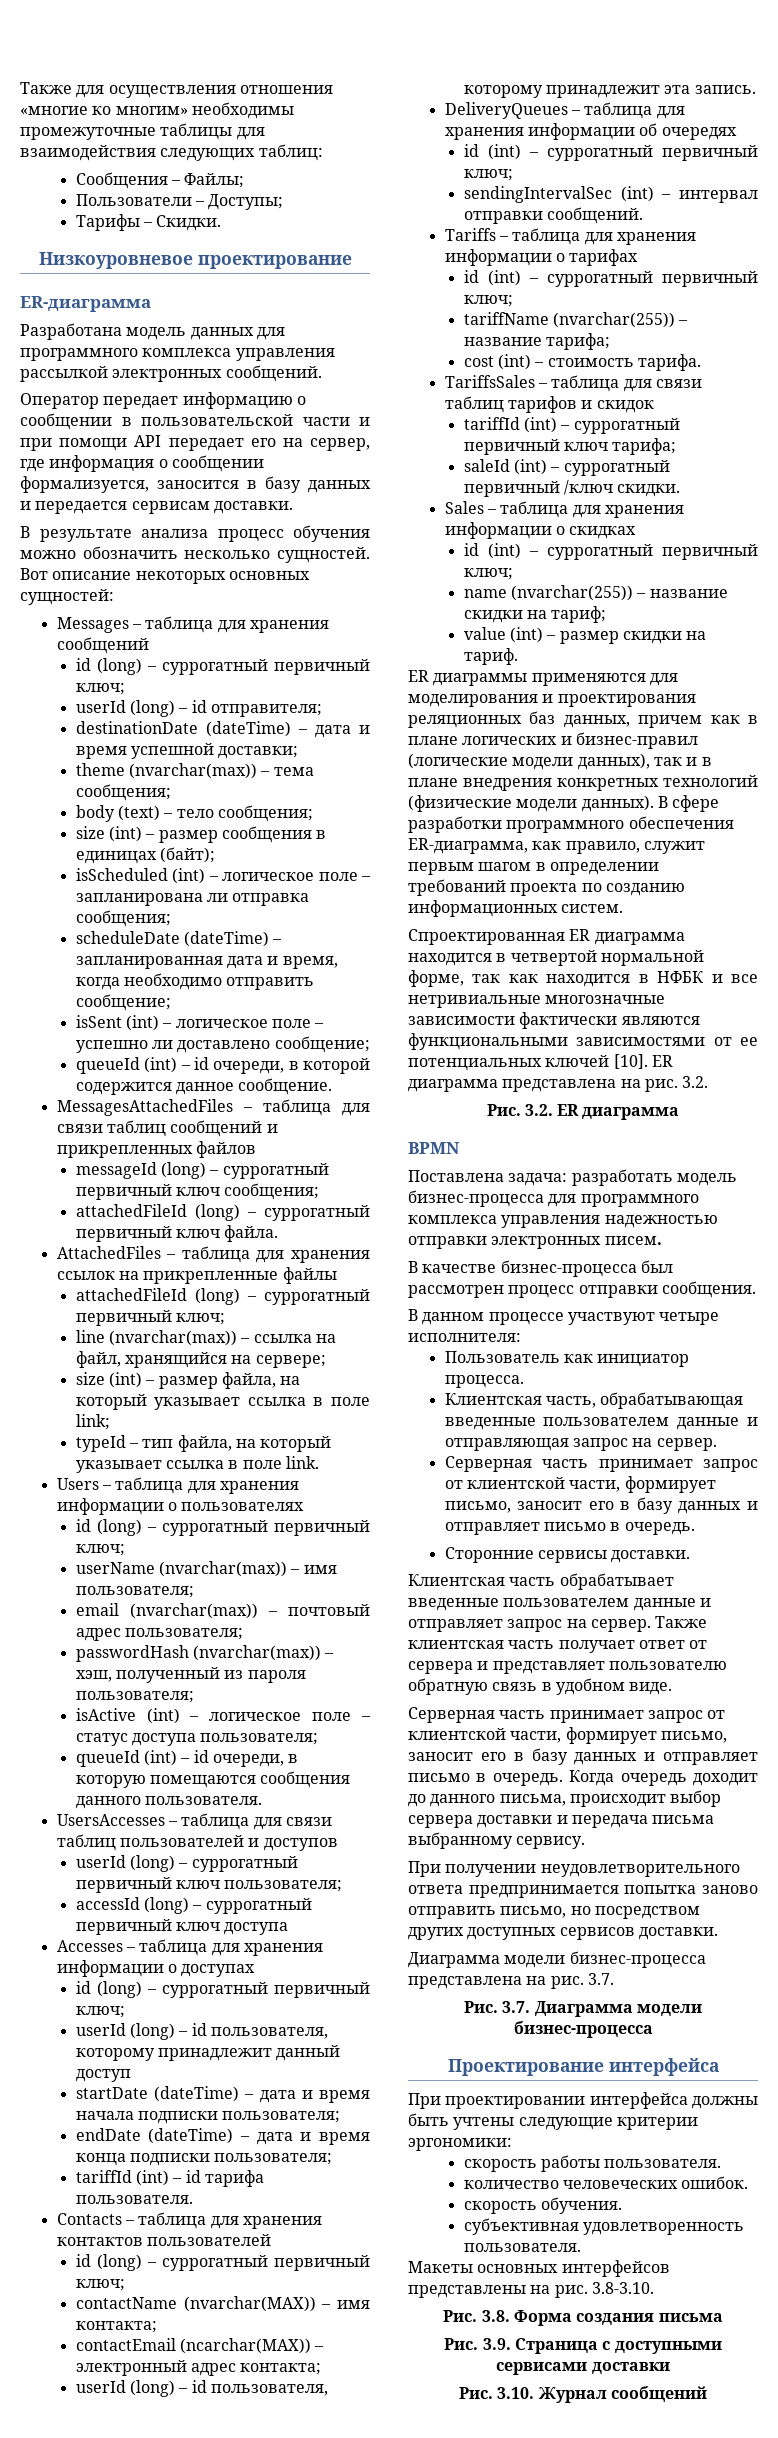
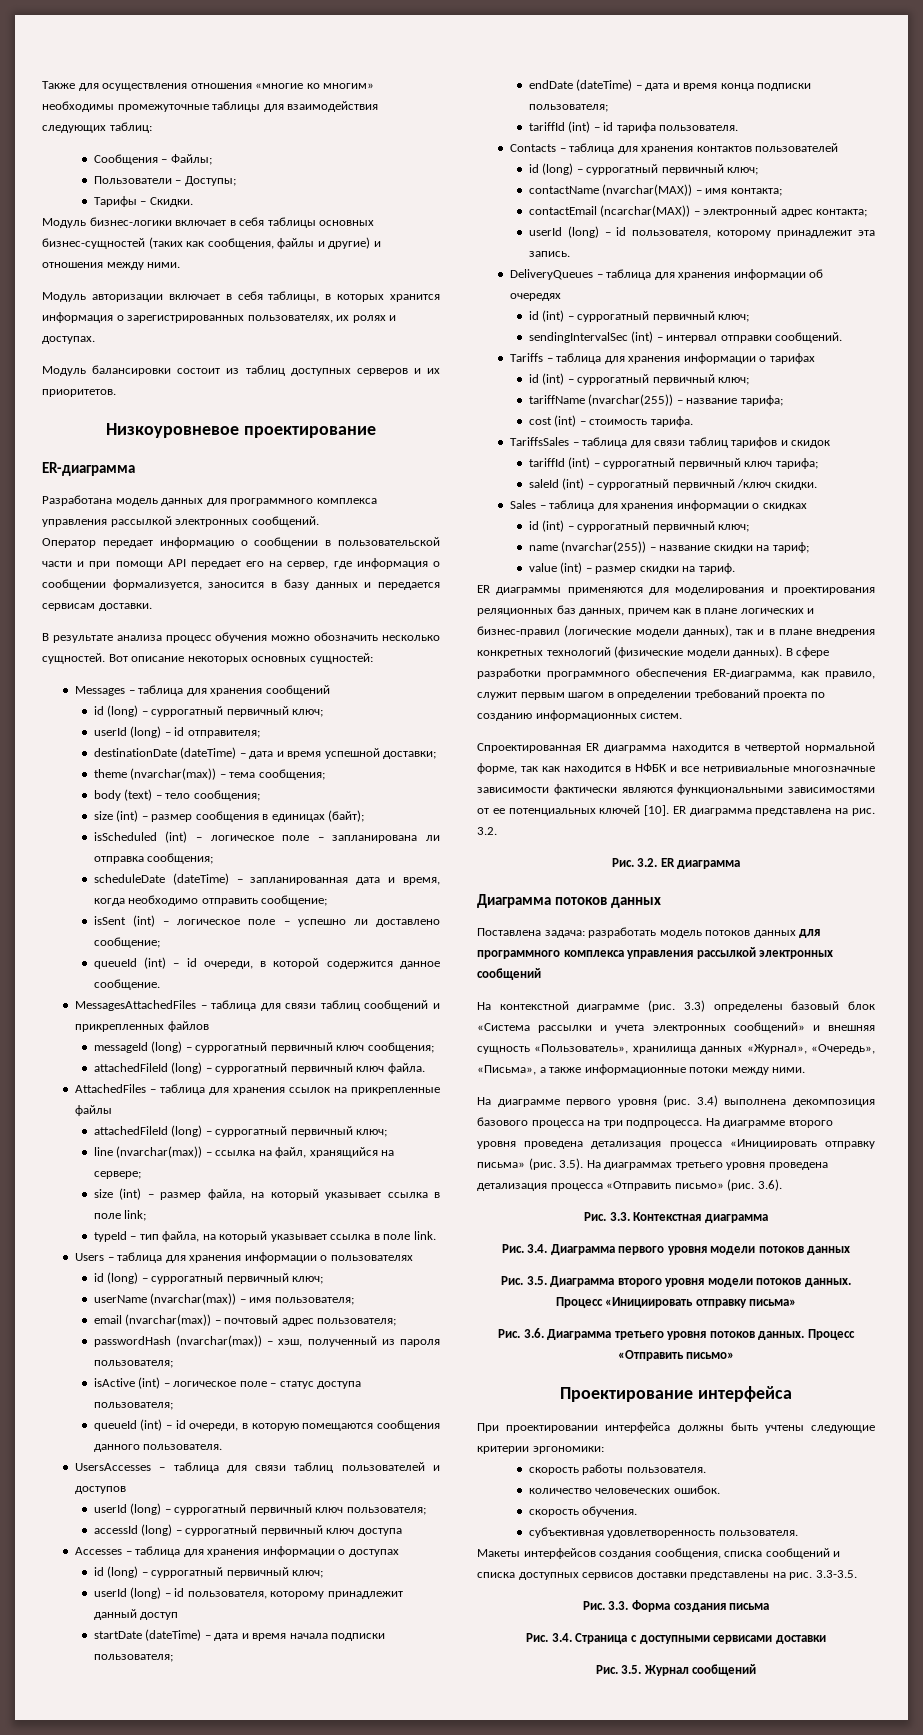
(222, 223) none -> [42,217,375,228] [42,237,381,249] [42,262,181,270] [42,291,440,302] [42,312,397,323] [42,336,95,344] [42,365,440,376] [42,389,116,397] // Модуль бизнес-логики включает в себя таблицы основных бизнес-сущностей (таких как сообщения, файлы и другие) и отношения между ними. // Модуль авторизации включает в себя таблицы, в которых хранится информация о зарегистрированных пользователях, их ролях и доступах. // Модуль балансировки состоит из таблиц доступных серверов и их приоритетов.
[408,1142,460,1154] BPMN -> [477,894,662,908] Диаграмма потоков данных
[408,1190,699,1207] [408,1215,718,1228] [408,1236,662,1249] [408,1260,673,1277] [408,1281,756,1298] [408,1309,720,1325] [408,1333,521,1342] [444,1351,690,1367] [444,1375,524,1388] [444,1392,744,1409] [444,1417,758,1430] [444,1438,717,1451] [444,1456,758,1472] [444,1476,716,1493] [444,1497,758,1514] [444,1522,695,1535] [444,1547,691,1563] [408,1573,674,1590] [408,1598,711,1611] [408,1616,708,1632] [408,1640,708,1653] [408,1661,727,1674] [408,1678,673,1695] [408,1707,726,1723] [408,1727,727,1744] [408,1748,758,1765] [408,1770,758,1786] [408,1790,722,1807] [408,1815,715,1828] [408,1832,586,1849] [408,1861,740,1877] [408,1885,758,1898] [408,1906,700,1919] [408,1927,718,1940] [408,1951,706,1968] [408,1973,614,1989] [464,2001,702,2017] [513,2021,653,2038] бизнес-процесса для программного комплекса управления надежностью отправки электронных писем. // В качестве бизнес-процесса был рассмотрен процесс отправки сообщения. // В данном процессе участвуют четыре исполнителя: // Пользователь как инициатор процесса. // Клиентская часть, обрабатывающая введенные пользователем данные и отправляющая запрос на сервер. // Серверная часть принимает запрос от клиентской части, формирует письмо, заносит его в базу данных и отправляет письмо в очередь. // Сторонние сервисы доставки. // Клиентская часть обрабатывает введенные пользователем данные и отправляет запрос на сервер. Также клиентская часть получает ответ от сервера и представляет пользователю обратную связь в удобном виде. // Серверная часть принимает запрос от клиентской части, формирует письмо, заносит его в базу данных и отправляет письмо в очередь. Когда очередь доходит до данного письма, происходит выбор сервера доставки и передача письма выбранному сервису. // При получении неудовлетворительного ответа предпринимается попытка заново отправить письмо, но посредством других доступных сервисов доставки. // Диаграмма модели бизнес-процесса представлена на рис. 3.7. // Рис. 3.7. Диаграмма модели бизнес-процесса -> [705,929,821,938] [477,947,834,959] [477,968,541,980] [477,1000,875,1012] [477,1022,875,1033] [477,1044,875,1054] [477,1064,806,1075] [477,1095,875,1107] [477,1117,833,1128] [477,1139,875,1149] [477,1158,828,1170] [477,1179,782,1191] [584,1212,768,1223] [501,1244,851,1255] [501,1276,851,1287] [555,1297,797,1308] [498,1328,855,1340] [617,1350,735,1361] потоков данных для программного комплекса управления рассылкой электронных сообщений // На контекстной диаграмме (рис. 3.3) определены базовый блок «Система рассылки и учета электронных сообщений» и внешняя сущность «Пользователь», хранилища данных «Журнал», «Очередь», «Письма», а также информационные потоки между ними. // На диаграмме первого уровня (рис. 3.4) выполнена декомпозиция базового процесса на три подпроцесса. На диаграмме второго уровня проведена детализация процесса «Инициировать отправку письма» (рис. 3.5). На диаграммах третьего уровня проведена детализация процесса «Отправить письмо» (рис. 3.6). // Рис. 3.3. Контекстная диаграмма // Рис. 3.4. Диаграмма первого уровня модели потоков данных // Рис. 3.5. Диаграмма второго уровня модели потоков данных. Процесс «Инициировать отправку письма» // Рис. 3.6. Диаграмма третьего уровня потоков данных. Процесс «Отправить письмо»
[477,2260,670,2277] основных интерфейсов -> [523,1548,841,1559] [477,1572,687,1580] интерфейсов создания сообщения, списка сообщений и списка доступных сервисов доставки
[591,2282,654,2294] [443,2310,510,2322] 3.8-3.10. // Рис. 3.8. -> [815,1570,857,1578] [582,1601,629,1610] 3.3-3.5. // Рис. 3.3.
[482,2338,511,2350] 3.9. -> [551,1633,572,1642] 3.4.
[497,2387,535,2399] 3.10. -> [621,1665,642,1674] 3.5.

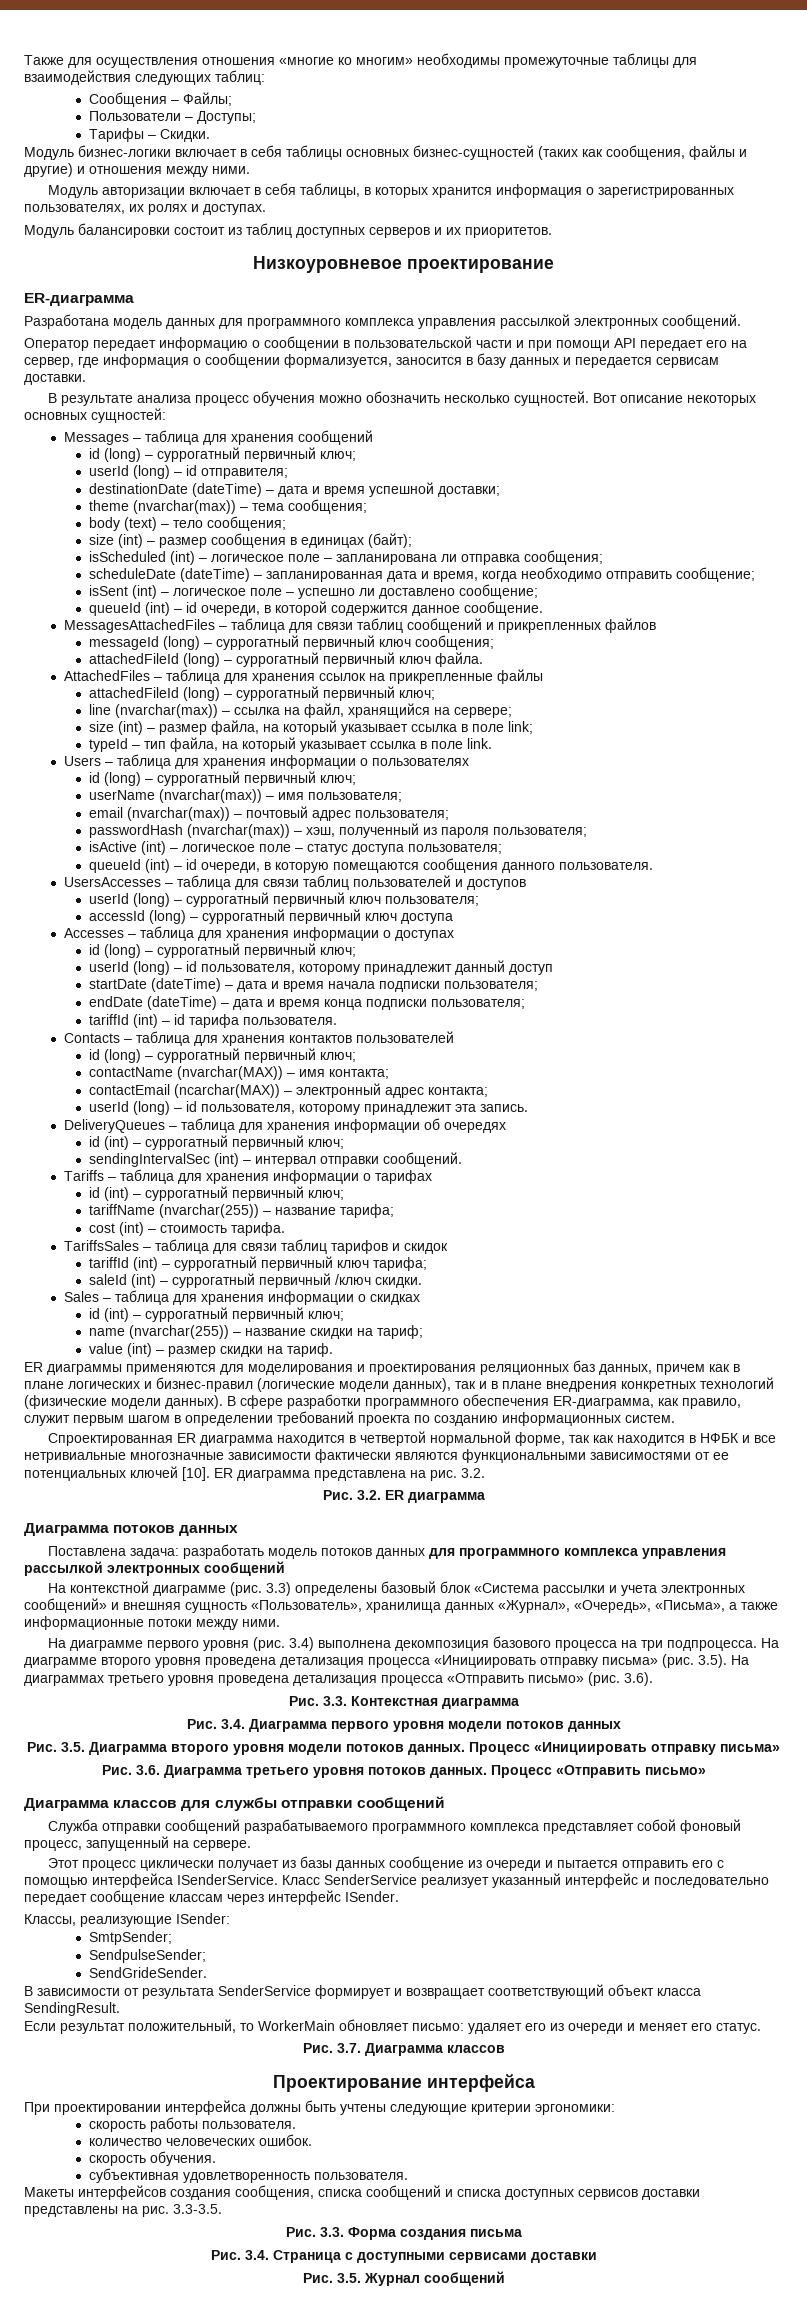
(735, 1355) none -> [24,1796,445,1811] [47,1819,741,1834] [24,1836,251,1851] [47,1856,724,1871] [24,1873,769,1888] [24,1890,399,1905] [24,1913,230,1927] [88,1931,172,1945] [88,1949,206,1963] [88,1967,207,1978] [24,1984,701,1999] [24,2002,120,2016] [24,2019,761,2034] [302,2043,505,2056] // Диаграмма классов для службы отправки сообщений // Служба отправки сообщений разрабатываемого программного комплекса представляет собой фоновый процесс, запущенный на сервере. // Этот процесс циклически получает из базы данных сообщение из очереди и пытается отправить его с помощью интерфейса ISenderService. Класс SenderService реализует указанный интерфейс и последовательно передает сообщение классам через интерфейс ISender. // Классы, реализующие ISender: // SmtpSender; // SendpulseSender; // SendGrideSender. // В зависимости от результата SenderService формирует и возвращает соответствующий объект класса SendingResult. // Если результат положительный, то WorkerMain обновляет письмо: удаляет его из очереди и меняет его статус. // Рис. 3.7. Диаграмма классов

